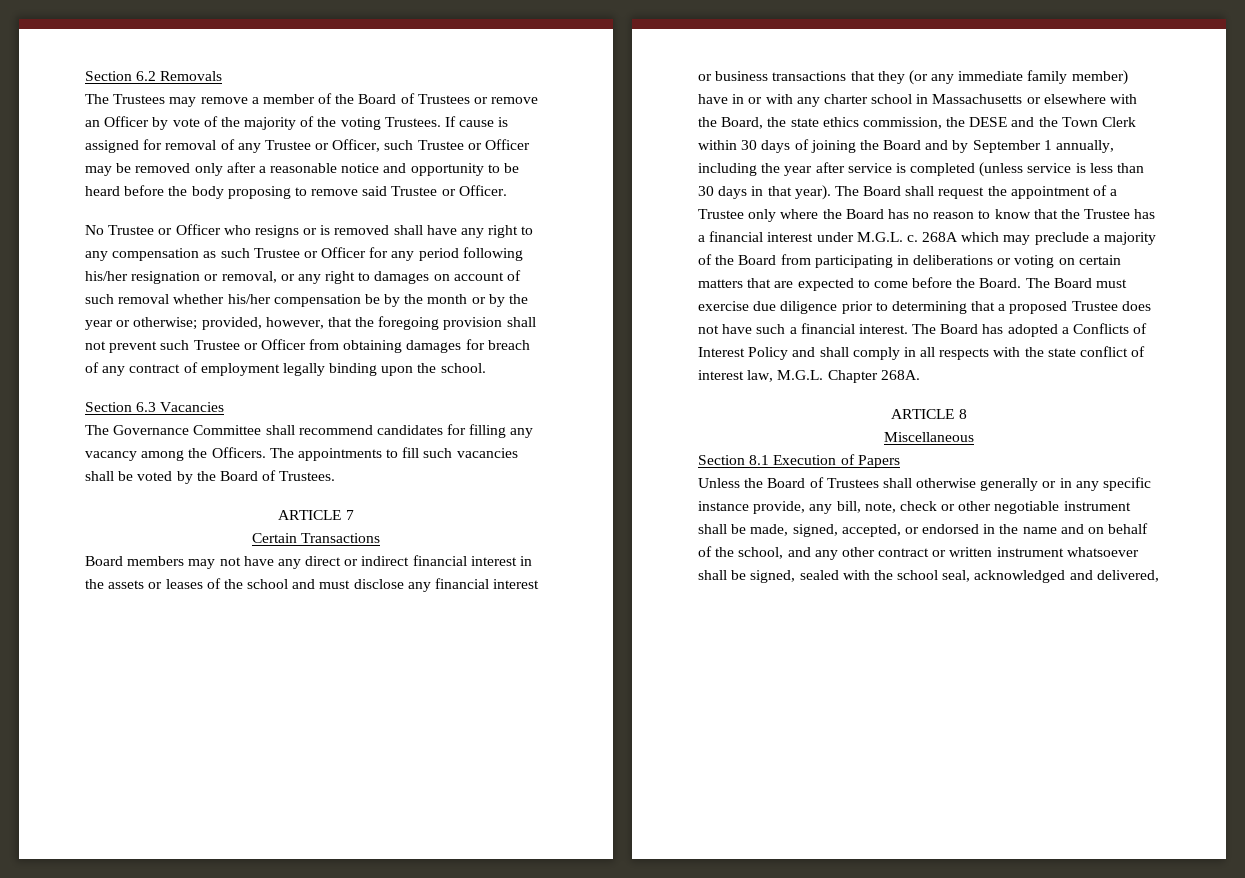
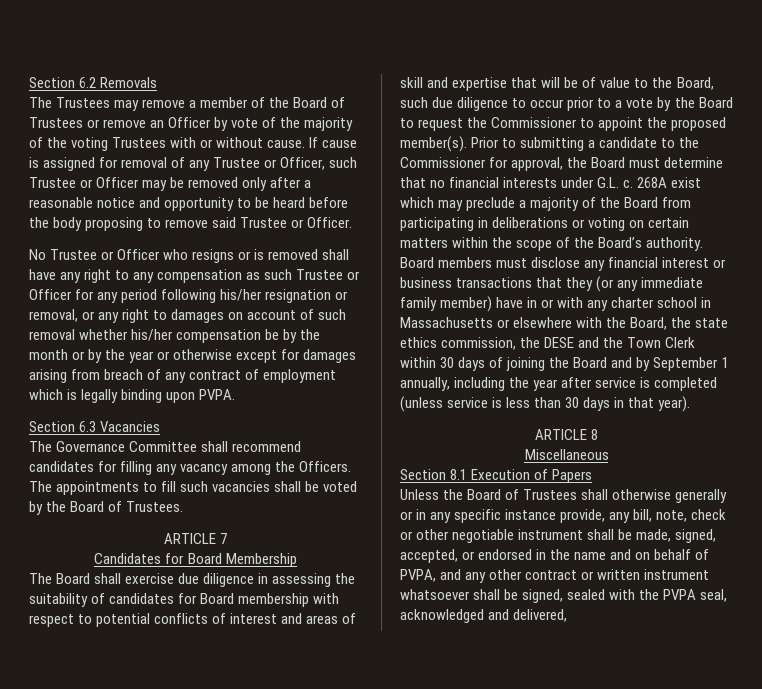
[384,117,441,127] Trustees. -> [112,137,306,148] Trustees with or without cause.
[133,316,536,330] [85,339,485,353] otherwise; provided, however, that the foregoing provision shall not prevent such Trustee or Officer from obtaining damages for -> [173,349,357,363] [29,369,101,383] otherwise except for damages arising from
(280, 369) none -> [29,389,78,400] which is
[417,363,486,373] the school. -> [199,389,236,400] PVPA.
[251,533,381,543] [85,555,533,569] [85,578,316,589] Certain Transactions // Board members may not have any direct or indirect financial interest in the assets or leases of the school and -> [94,553,297,567] [29,573,356,587] [29,593,340,607] [29,613,357,627] [400,77,714,91] [400,97,733,111] [400,117,727,131] [400,136,700,152] [400,157,724,171] [400,177,702,188] [400,197,692,211] [400,217,690,231] [400,237,704,251] [400,257,493,268] Candidates for Board Membership // The Board shall exercise due diligence in assessing the suitability of candidates for Board membership with respect to potential conflicts of interest and areas of skill and expertise that will be of value to the Board, such due diligence to occur prior to a vote by the Board to request the Commissioner to appoint the proposed member(s). Prior to submitting a candidate to the Commissioner for approval, the Board must determine that no financial interests under G.L. c. 268A exist which may preclude a majority of the Board from participating in deliberations or voting on certain matters within the scope of the Board’s authority. Board members
[834,185,1118,199] [698,209,1156,222] [698,231,1157,245] [698,254,1121,268] [698,277,1128,291] [698,301,1151,314] [698,323,1148,337] [698,346,1146,360] [698,370,920,383] The Board shall request the appointment of a Trustee only where the Board has no reason to know that the Trustee has a financial interest under M.G.L. c. 268A which may preclude a majority of the Board from participating in deliberations or voting on certain matters that are expected to come before the Board. The Board must exercise due diligence prior to determining that a proposed Trustee does not have such a financial interest. The Board has adopted a Conflicts of Interest Policy and shall comply in all respects with the state conflict of interest law, M.G.L. Chapter 268A. -> (691, 404) none
[715,547,784,559] the school, -> [400,569,436,582] PVPA,
[897,570,939,580] school -> [663,589,697,600] PVPA

